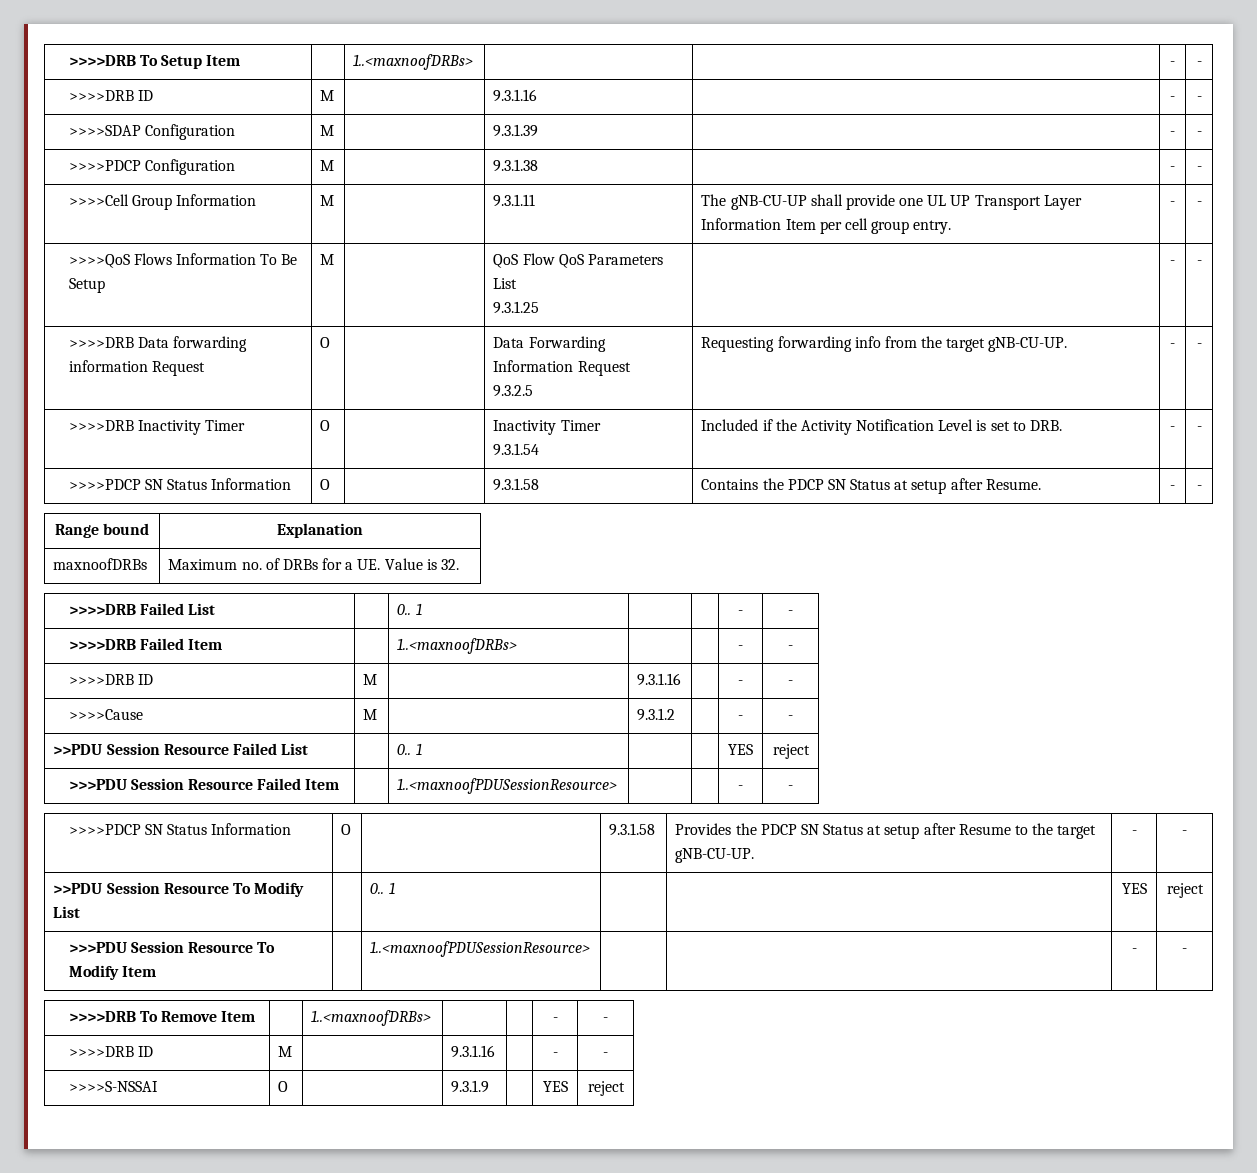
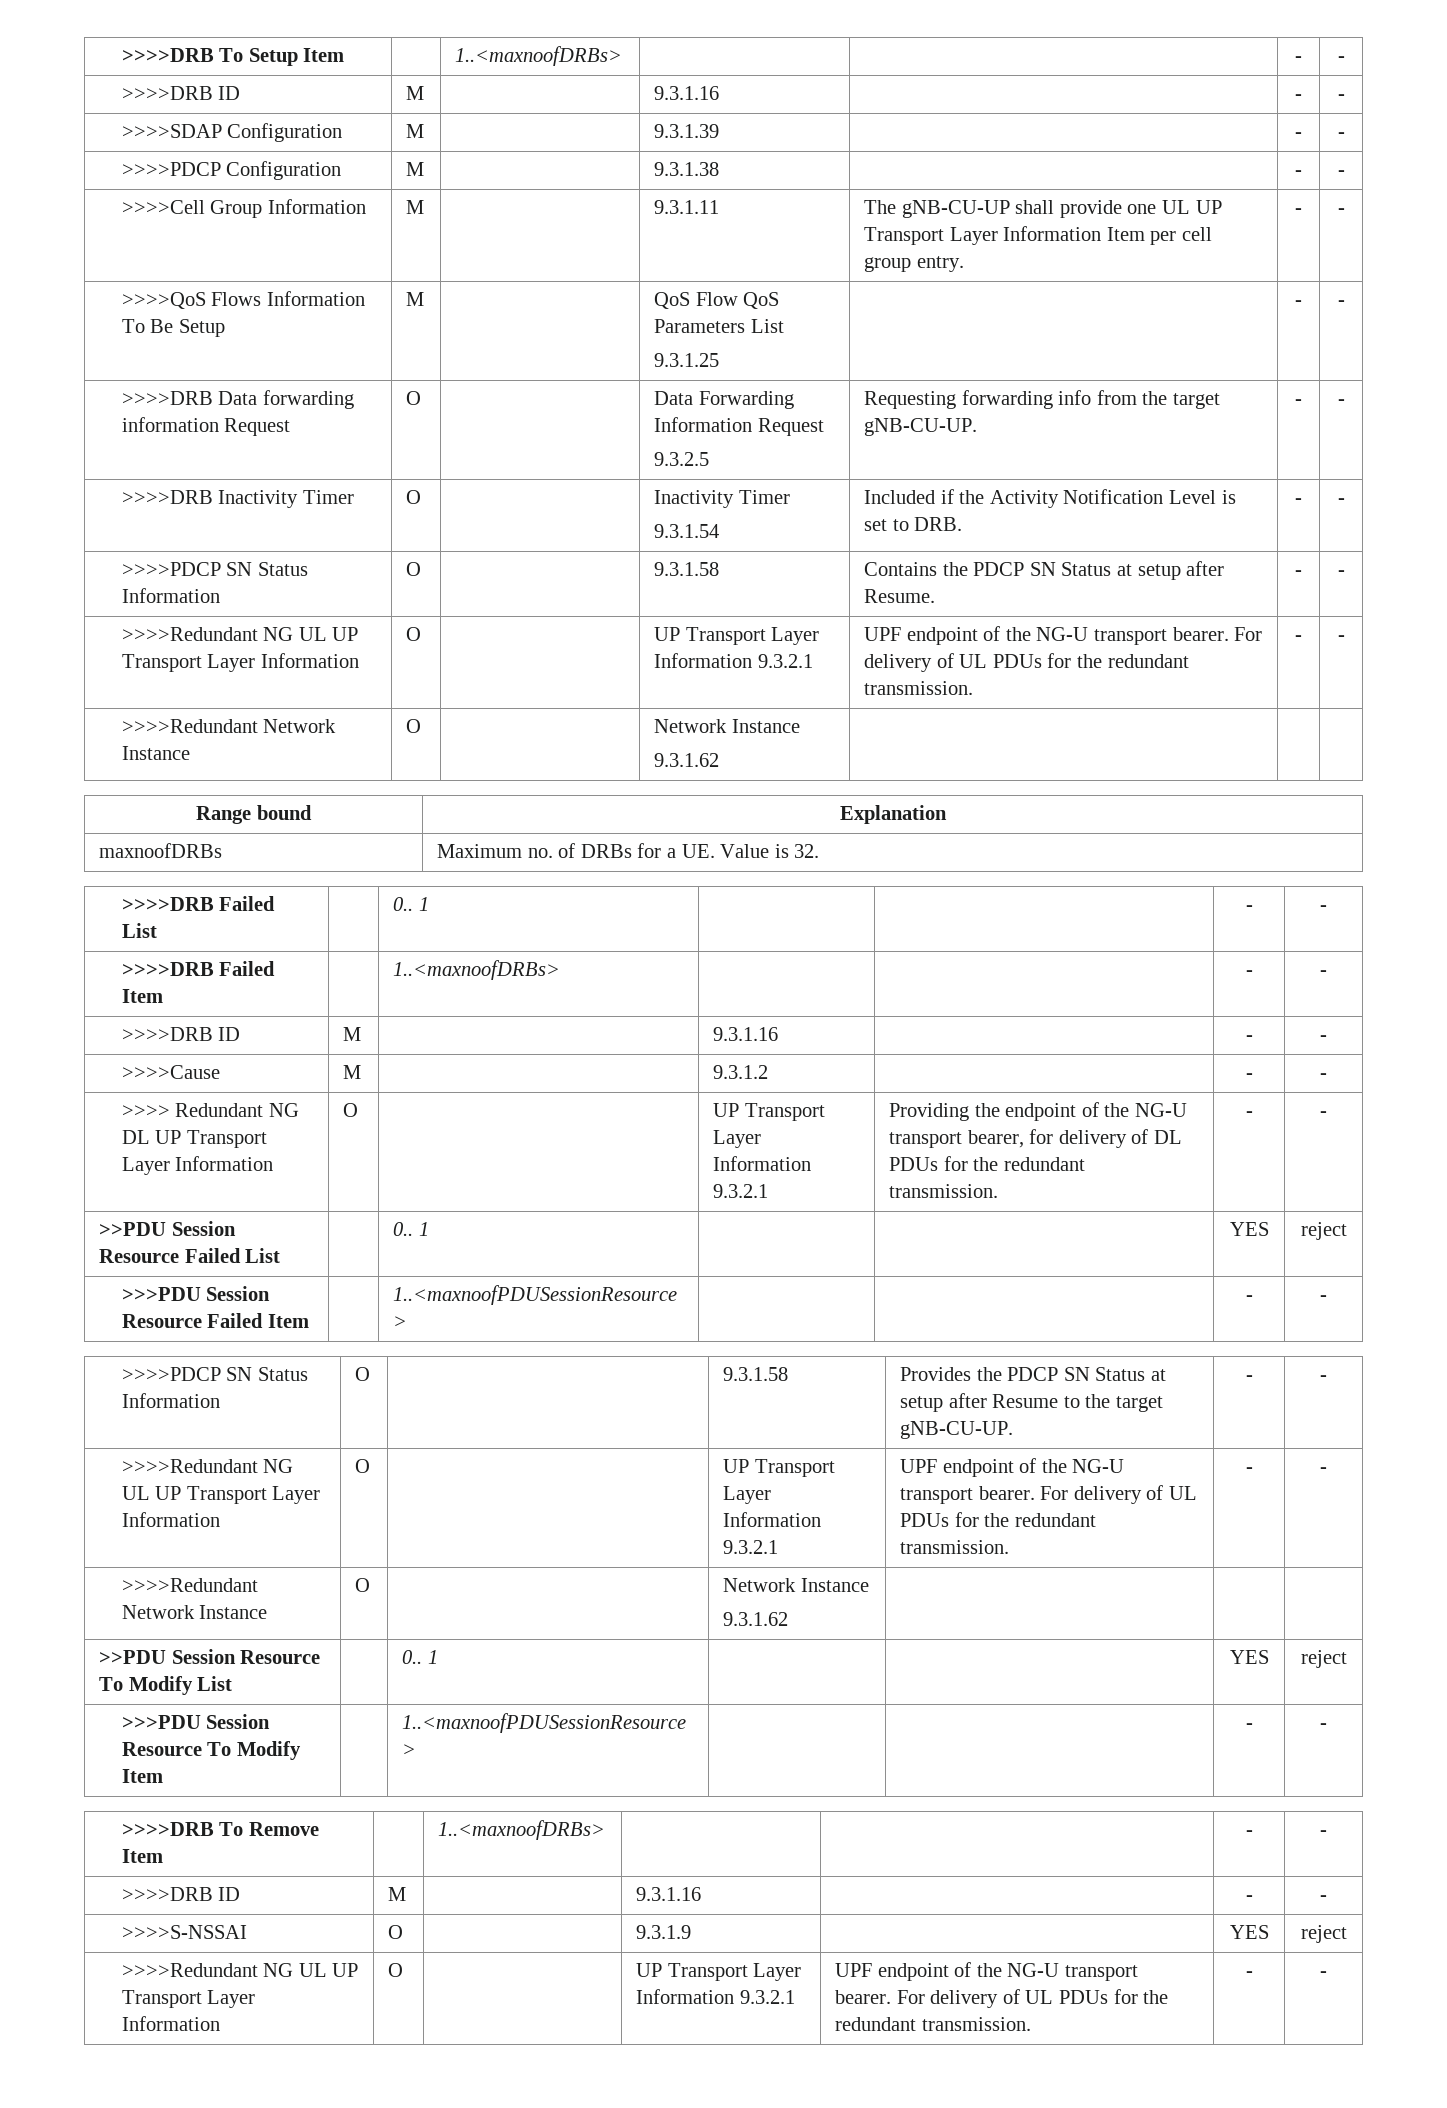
(1202, 487) none -> [121,627,359,641] [121,653,359,672] [406,627,422,641] [654,627,820,645] [654,653,813,668] [864,626,1263,645] [864,653,1189,672] [864,681,974,695] [1295,635,1302,641] [1337,635,1345,641] [121,719,337,733] [121,746,190,760] [406,719,422,733] [654,719,800,733] [654,753,720,767] // >>>>Redundant NG UL UP Transport Layer Information | O | | UP Transport Layer Information 9.3.2.1 | UPF endpoint of the NG-U transport bearer. For delivery of UL PDUs for the redundant transmission. | - | - // >>>>Redundant Network Instance | O | | Network Instance // 9.3.1.62 | | |
(793, 717) none -> [121,1103,299,1117] [121,1130,267,1148] [121,1156,274,1175] [343,1103,359,1117] [713,1103,825,1121] [713,1130,762,1148] [713,1156,812,1171] [713,1184,769,1198] [889,1102,1187,1121] [889,1129,1182,1148] [889,1156,1085,1171] [889,1184,999,1198] [1245,1111,1253,1117] [1320,1111,1327,1117] // >>>> Redundant NG DL UP Transport Layer Information | O | | UP Transport Layer Information 9.3.2.1 | Providing the endpoint of the NG-U transport bearer, for delivery of DL PDUs for the redundant transmission. | - | -
(1187, 832) none -> [121,1459,294,1473] [121,1486,321,1504] [121,1512,220,1527] [355,1459,371,1473] [723,1459,835,1477] [723,1486,772,1504] [723,1512,822,1527] [723,1540,779,1554] [900,1458,1125,1477] [900,1485,1197,1504] [900,1512,1096,1527] [900,1540,1010,1554] [1245,1467,1253,1473] [1320,1467,1327,1473] [121,1578,258,1592] [121,1605,268,1619] [355,1578,371,1592] [723,1578,869,1592] [723,1612,789,1626] // >>>>Redundant NG UL UP Transport Layer Information | O | | UP Transport Layer Information 9.3.2.1 | UPF endpoint of the NG-U transport bearer. For delivery of UL PDUs for the redundant transmission. | - | - // >>>>Redundant Network Instance | O | | Network Instance // 9.3.1.62 | | |
(625, 1088) none -> [121,1963,359,1977] [121,1990,256,2008] [121,2016,220,2031] [388,1963,404,1977] [636,1963,802,1981] [636,1989,795,2004] [835,1962,1138,1981] [835,1989,1169,2008] [835,2017,1031,2031] [1245,1971,1253,1977] [1320,1971,1327,1977] // >>>>Redundant NG UL UP Transport Layer Information | O | | UP Transport Layer Information 9.3.2.1 | UPF endpoint of the NG-U transport bearer. For delivery of UL PDUs for the redundant transmission. | - | -

